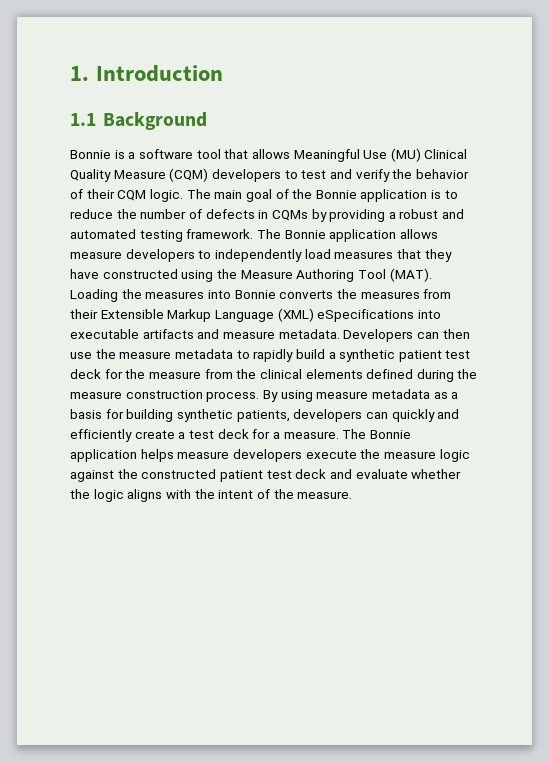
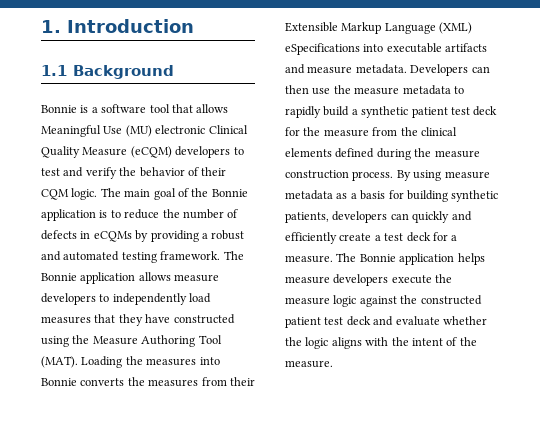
(421, 155) none -> [155,125,206,134] electronic
[169,168,209,182] (CQM) -> [130,146,172,158] (eCQM)
[271,210,308,221] CQMs -> [93,231,132,242] eCQMs

